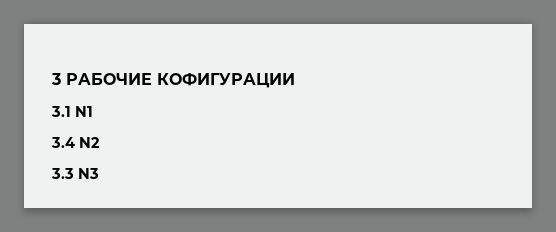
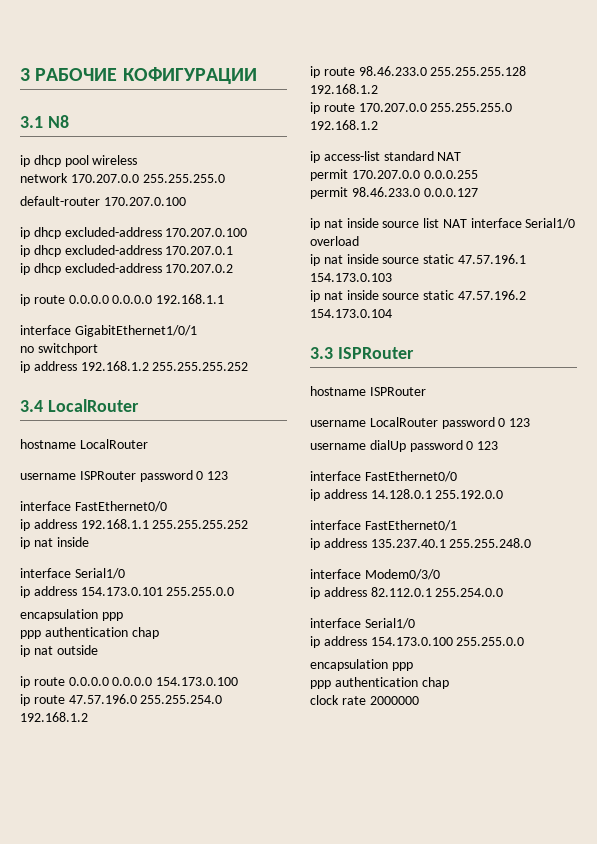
[75,106,93,117] [51,137,100,148] [51,168,99,179] N1 // 3.4 N2 // 3.3 N3 -> [47,115,69,128] [20,155,138,167] [20,173,225,183] [20,196,186,206] [20,227,248,239] [20,245,234,257] [20,263,234,275] [20,294,225,306] [20,325,197,337] [20,343,98,355] [20,361,249,373] [20,399,139,412] [20,439,148,449] [20,470,229,482] [20,501,167,512] [20,519,249,531] [20,537,89,549] [20,568,125,579] [20,586,235,598] [20,609,123,621] [20,627,159,639] [20,645,98,657] [20,676,239,688] [20,694,223,706] [20,712,88,722] [310,66,527,78] [310,84,378,94] [310,102,513,114] [310,120,378,130] [310,151,462,163] [310,169,478,181] [310,187,478,199] [310,218,576,230] [310,236,359,246] [310,254,526,266] [310,273,392,282] [310,290,526,302] [310,309,392,318] [310,347,414,359] [310,386,426,396] [310,417,531,429] [310,440,499,452] [310,471,457,482] [310,489,504,501] [310,520,457,531] [310,538,532,550] [310,569,440,580] [310,587,504,599] [310,618,415,629] [310,636,525,648] [310,659,413,671] [310,677,449,689] [310,695,419,705] N8 // ip dhcp pool wireless // network 170.207.0.0 255.255.255.0 // default-router 170.207.0.100 // ip dhcp excluded-address 170.207.0.100 // ip dhcp excluded-address 170.207.0.1 // ip dhcp excluded-address 170.207.0.2 // ip route 0.0.0.0 0.0.0.0 192.168.1.1 // interface GigabitEthernet1/0/1 // no switchport // ip address 192.168.1.2 255.255.255.252 // 3.4 LocalRouter // hostname LocalRouter // username ISPRouter password 0 123 // interface FastEthernet0/0 // ip address 192.168.1.1 255.255.255.252 // ip nat inside // interface Serial1/0 // ip address 154.173.0.101 255.255.0.0 // encapsulation ppp // ppp authentication chap // ip nat outside // ip route 0.0.0.0 0.0.0.0 154.173.0.100 // ip route 47.57.196.0 255.255.254.0 192.168.1.2 // ip route 98.46.233.0 255.255.255.128 192.168.1.2 // ip route 170.207.0.0 255.255.255.0 192.168.1.2 // ip access-list standard NAT // permit 170.207.0.0 0.0.0.255 // permit 98.46.233.0 0.0.0.127 // ip nat inside source list NAT interface Serial1/0 overload // ip nat inside source static 47.57.196.1 154.173.0.103 // ip nat inside source static 47.57.196.2 154.173.0.104 // 3.3 ISPRouter // hostname ISPRouter // username LocalRouter password 0 123 // username dialUp password 0 123 // interface FastEthernet0/0 // ip address 14.128.0.1 255.192.0.0 // interface FastEthernet0/1 // ip address 135.237.40.1 255.255.248.0 // interface Modem0/3/0 // ip address 82.112.0.1 255.254.0.0 // interface Serial1/0 // ip address 154.173.0.100 255.255.0.0 // encapsulation ppp // ppp authentication chap // clock rate 2000000

